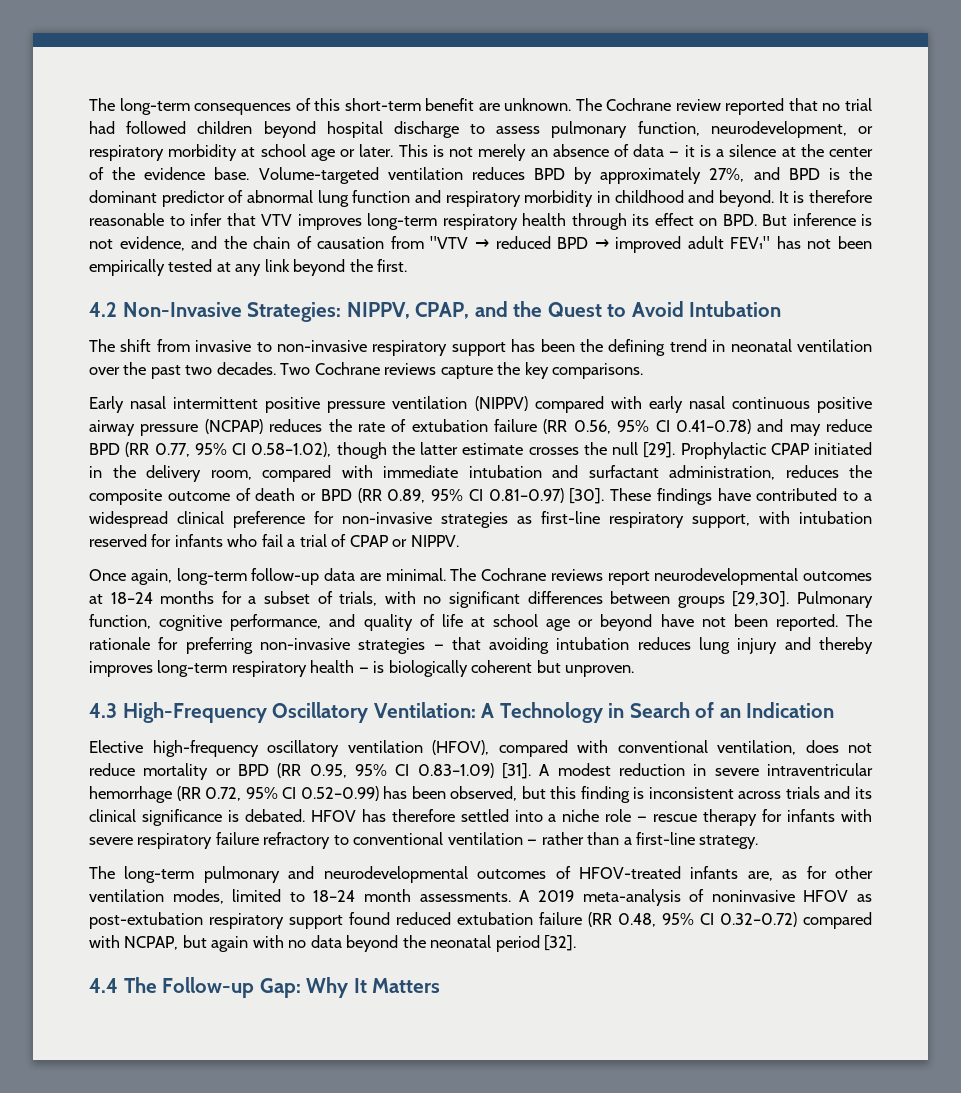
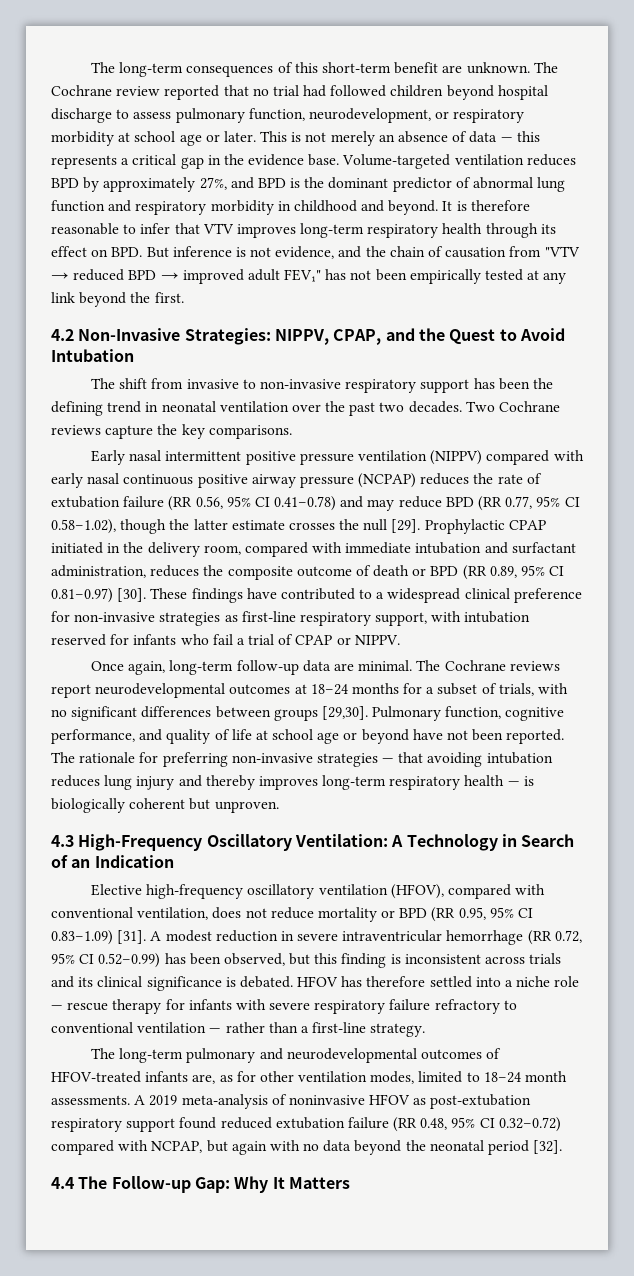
[684,144,874,157] [89,167,104,180] it is a silence at the center of -> [516,131,540,142] [51,154,221,169] this represents a critical gap in

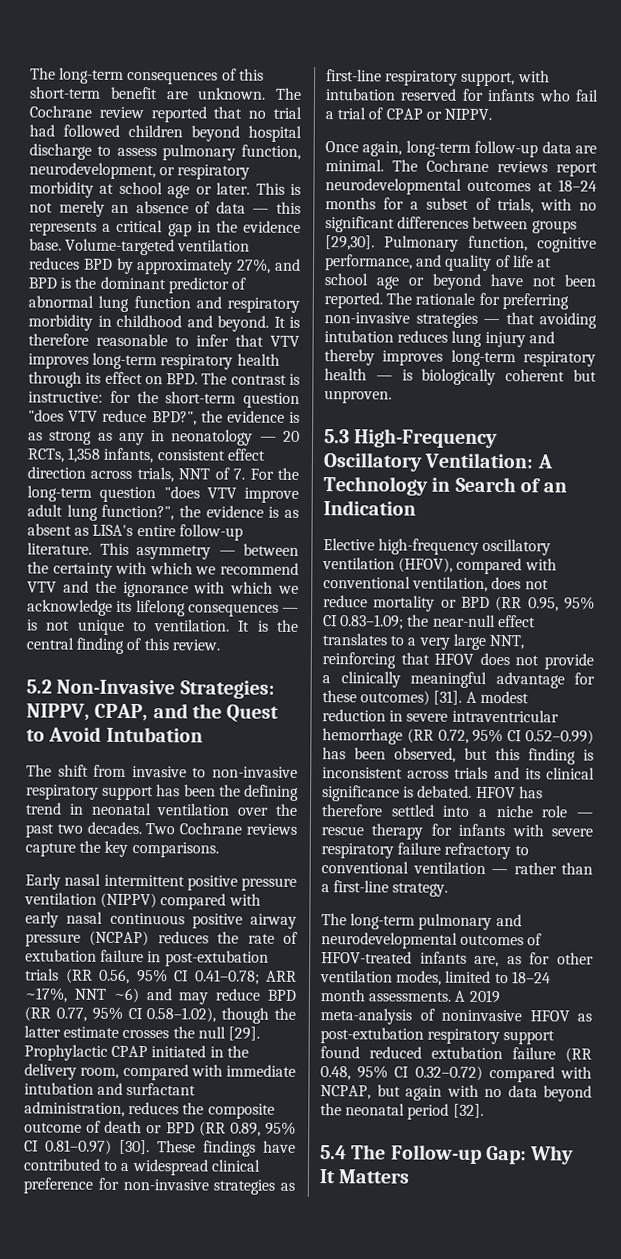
[146,246,580,259] [51,269,567,284] [51,292,184,307] [51,329,74,341] But inference is not evidence, and the chain of causation from "VTV → reduced BPD → improved adult FEV₁" has not been empirically tested at any link beyond the first. // 4.2 -> [201,372,300,385] [28,390,300,408] [28,409,300,426] [28,429,300,446] [27,447,266,464] [27,466,299,483] [27,485,299,503] [27,504,299,521] [27,523,243,541] [27,542,299,560] [27,561,299,578] [27,580,299,598] [27,599,299,617] [26,619,299,635] [26,637,220,654] [26,679,52,694] The contrast is instructive: for the short-term question "does VTV reduce BPD?", the evidence is as strong as any in neonatology — 20 RCTs, 1,358 infants, consistent effect direction across trials, NNT of 7. For the long-term question "does VTV improve adult lung function?", the evidence is as absent as LISA's entire follow-up literature. This asymmetry — between the certainty with which we recommend VTV and the ignorance with which we acknowledge its lifelong consequences — is not unique to ventilation. It is the central finding of this review. // 5.2
(165, 502) none -> [147,950,269,967] [25,968,59,981] in post-extubation trials
[274,496,337,511] 0.41–0.78) -> [194,969,297,985] [24,987,139,1004] 0.41–0.78; ARR ~17%, NNT ~6)
[51,835,74,847] 4.3 -> [324,429,350,444] 5.3
[51,930,113,945] 0.83–1.09) -> [340,614,536,630] [322,633,524,650] [322,652,594,670] [322,671,595,689] [322,690,431,706] 0.83–1.09; the near-null effect translates to a very large NNT, reinforcing that HFOV does not provide a clinically meaningful advantage for these outcomes)
[51,1177,74,1189] 4.4 -> [320,1145,347,1160] 5.4

